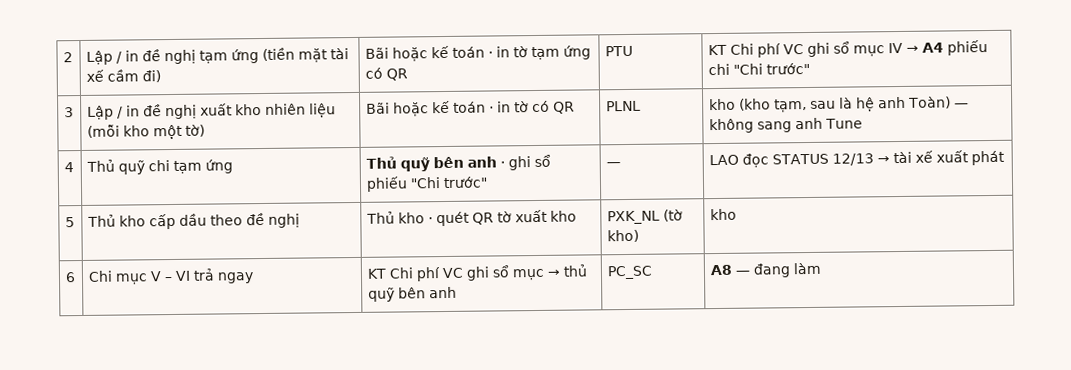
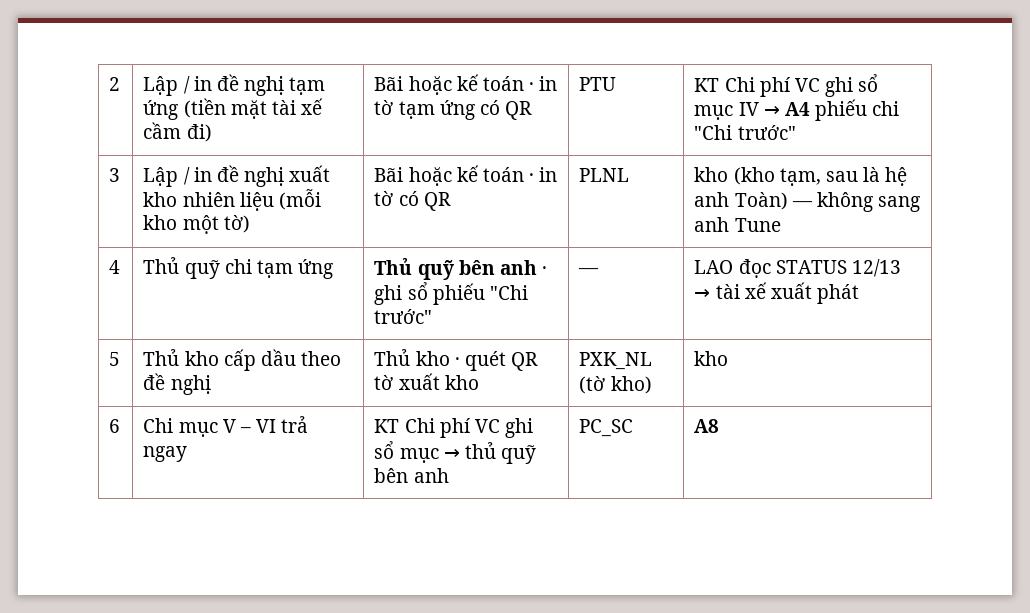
[734,262,821,278] — đang làm -> (720, 426) none

